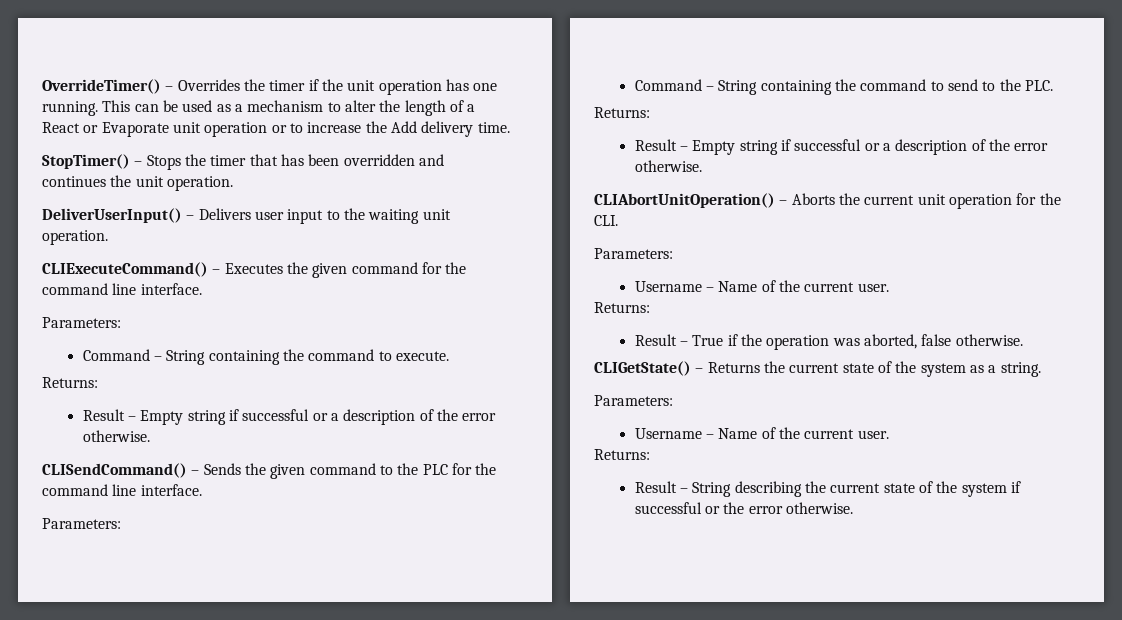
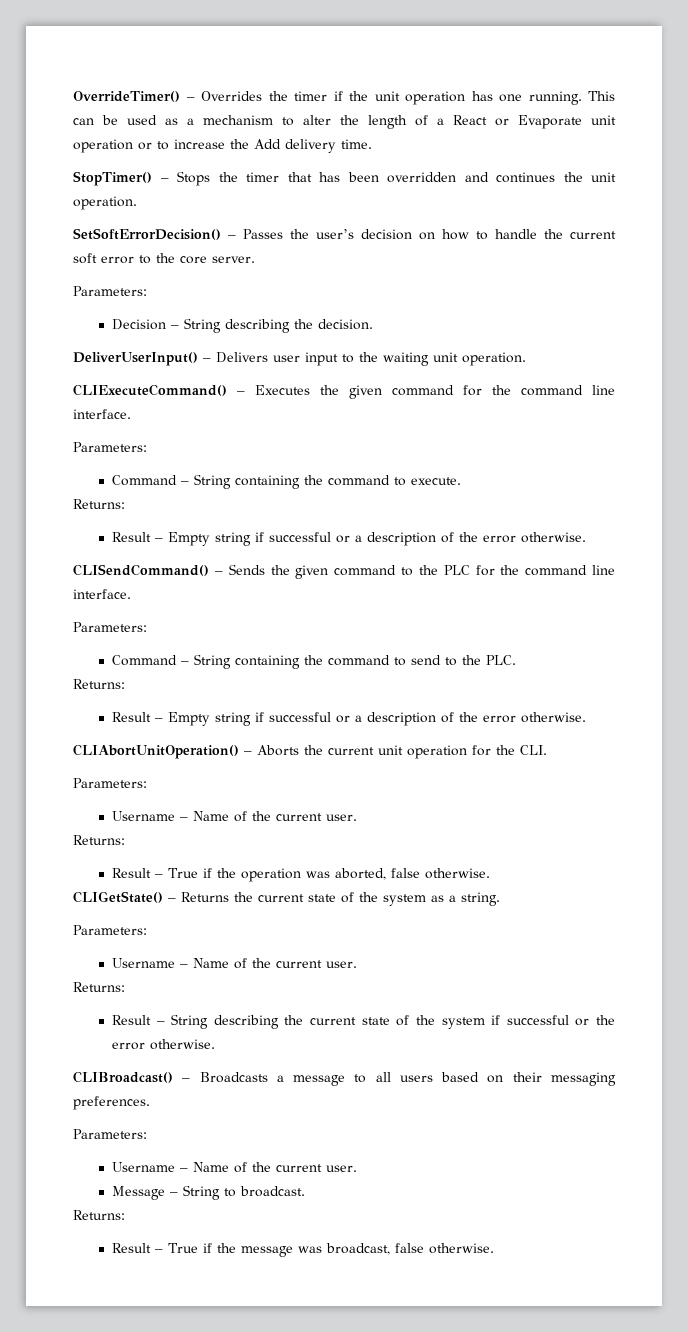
(233, 183) none -> [73,228,616,240] [73,253,255,264] [73,286,147,296] [111,318,373,333] // SetSoftErrorDecision() – Passes the user’s decision on how to handle the current soft error to the core server. // Parameters: // Decision – String describing the decision.
(854, 508) none -> [73,1071,616,1086] [73,1096,150,1110] [73,1129,147,1139] [111,1162,357,1173] [111,1185,305,1200] [73,1210,125,1220] [111,1243,494,1257] // CLIBroadcast() – Broadcasts a message to all users based on their messaging preferences. // Parameters: // Username – Name of the current user. // Message – String to broadcast. // Returns: // Result – True if the message was broadcast, false otherwise.

